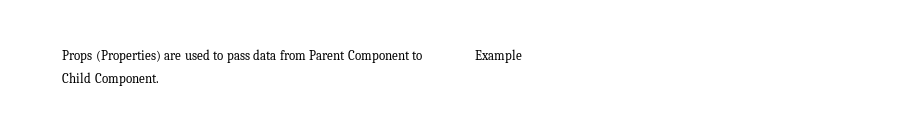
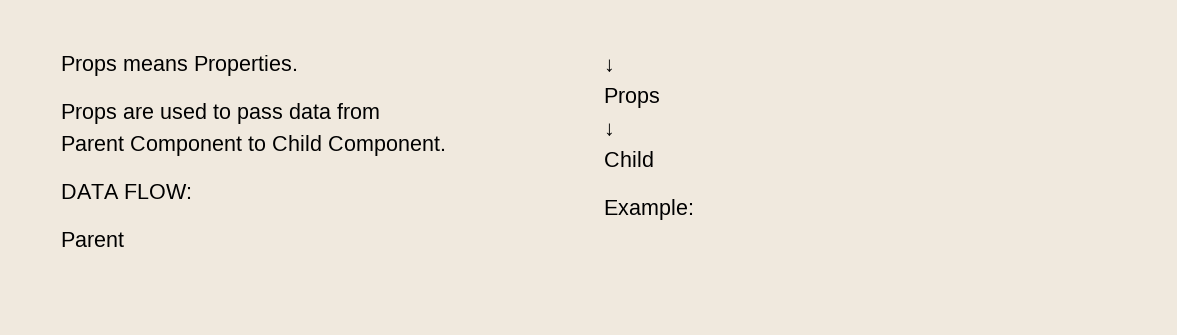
[62,50,161,63] Props (Properties) -> [61,55,298,76] [61,104,117,124] Props means Properties. // Props
(306, 55) none -> (380, 111) //
[475,49,522,63] Example -> [61,184,192,199] [61,232,124,247] [604,59,615,72] [604,88,660,108] [604,123,615,136] [604,151,654,167] [604,199,694,220] DATA FLOW: // Parent // ↓ // Props // ↓ // Child // Example:

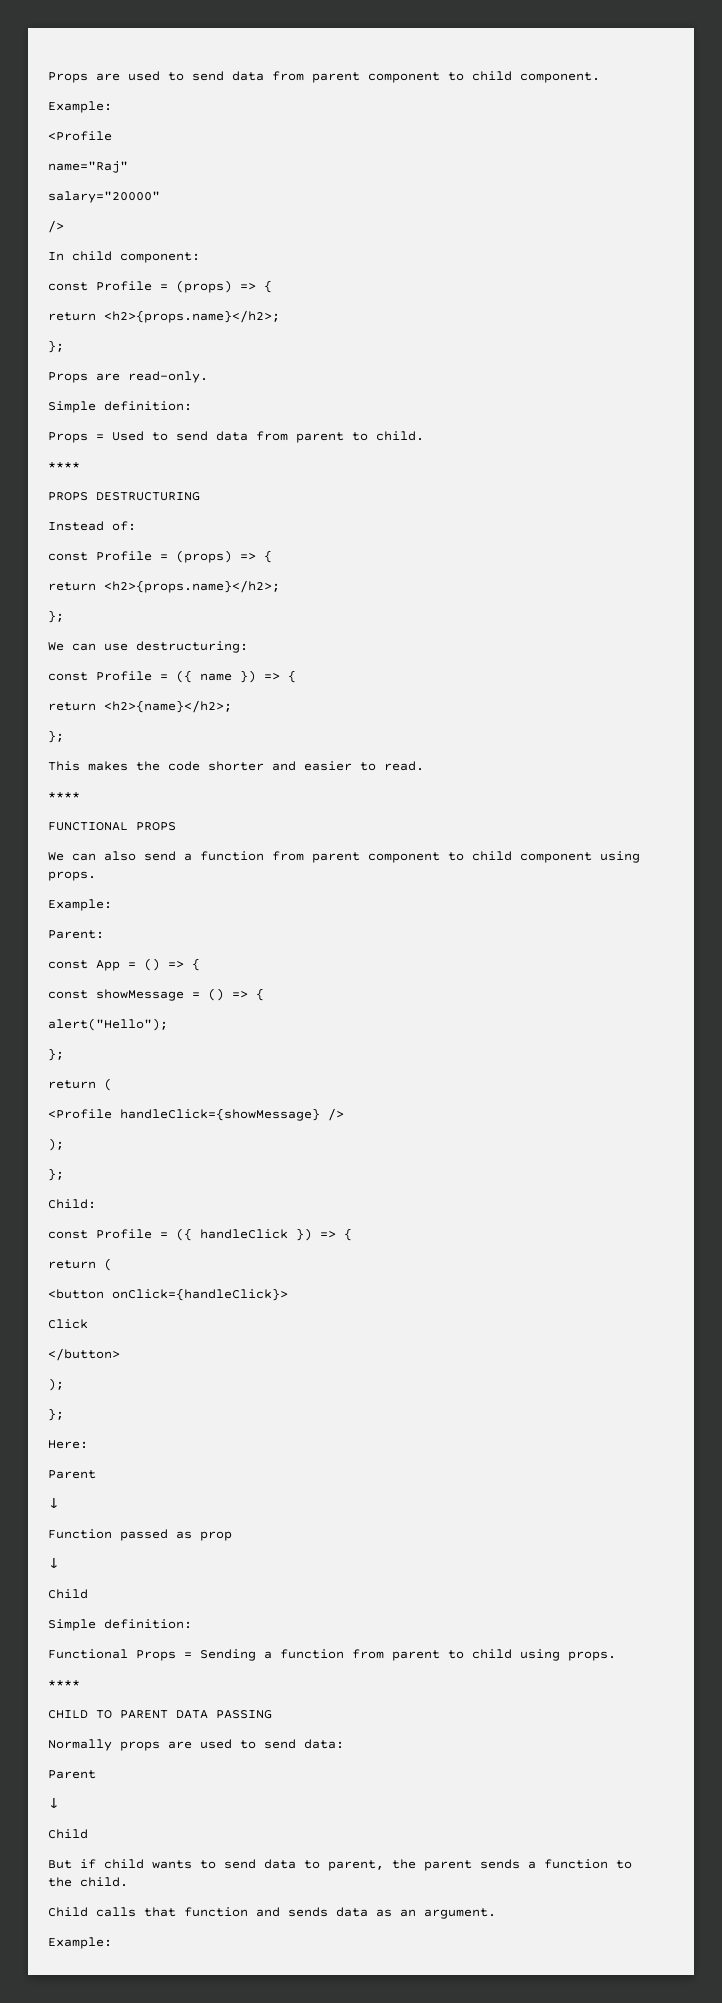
[61,55,298,76] [61,103,380,124] [61,135,446,156] [61,184,192,199] [61,232,124,247] [604,59,615,72] [604,88,660,108] [604,123,615,136] [604,151,654,167] Props means Properties. // Props are used to pass data from // Parent Component to Child Component. // DATA FLOW: // Parent // ↓ // Props // ↓ // Child -> [48,71,600,83] [48,101,112,113] [48,131,112,141] [48,161,128,173] [48,191,160,203] [48,220,64,233] [48,251,200,263] [48,280,272,293] [48,310,280,323] [48,340,64,353] [48,371,208,383] [48,401,192,413] [48,431,424,443] [48,462,80,470] [48,492,200,501] [48,521,136,531] [48,550,272,563] [48,580,280,593] [48,610,64,623] [48,641,248,653] [48,670,296,683] [48,700,232,713] [48,730,64,743] [48,761,424,771] [48,792,80,800] [48,822,176,831] [48,851,640,863] [48,871,96,881] [48,899,112,911] [48,930,104,939] [48,958,200,971] [48,988,264,1001] [48,1018,168,1031] [48,1048,64,1061] [48,1078,112,1091] [48,1108,344,1121] [48,1138,64,1151] [48,1168,64,1181] [48,1199,96,1209] [48,1228,352,1241] [48,1258,112,1271] [48,1288,288,1301] [48,1319,88,1329] [48,1348,120,1361] [48,1378,64,1391] [48,1408,64,1421] [48,1440,88,1449] [48,1470,96,1479] [48,1498,60,1508] [48,1529,232,1541] [48,1558,60,1568] [48,1589,88,1599] [48,1619,192,1631] [48,1649,616,1661] [48,1680,80,1688] [48,1710,272,1719] [48,1739,344,1751] [48,1770,96,1779] [48,1798,60,1808] [48,1829,88,1839] [48,1859,632,1871] [48,1877,128,1887] [48,1907,496,1919] Props are used to send data from parent component to child component. // Example: // <Profile // name="Raj" // salary="20000" // /> // In child component: // const Profile = (props) => { // return <h2>{props.name}</h2>; // }; // Props are read-only. // Simple definition: // Props = Used to send data from parent to child. // **** // PROPS DESTRUCTURING // Instead of: // const Profile = (props) => { // return <h2>{props.name}</h2>; // }; // We can use destructuring: // const Profile = ({ name }) => { // return <h2>{name}</h2>; // }; // This makes the code shorter and easier to read. // **** // FUNCTIONAL PROPS // We can also send a function from parent component to child component using props. // Example: // Parent: // const App = () => { // const showMessage = () => { // alert("Hello"); // }; // return ( // <Profile handleClick={showMessage} /> // ); // }; // Child: // const Profile = ({ handleClick }) => { // return ( // <button onClick={handleClick}> // Click // </button> // ); // }; // Here: // Parent // ↓ // Function passed as prop // ↓ // Child // Simple definition: // Functional Props = Sending a function from parent to child using props. // **** // CHILD TO PARENT DATA PASSING // Normally props are used to send data: // Parent // ↓ // Child // But if child wants to send data to parent, the parent sends a function to the child. // Child calls that function and sends data as an argument.

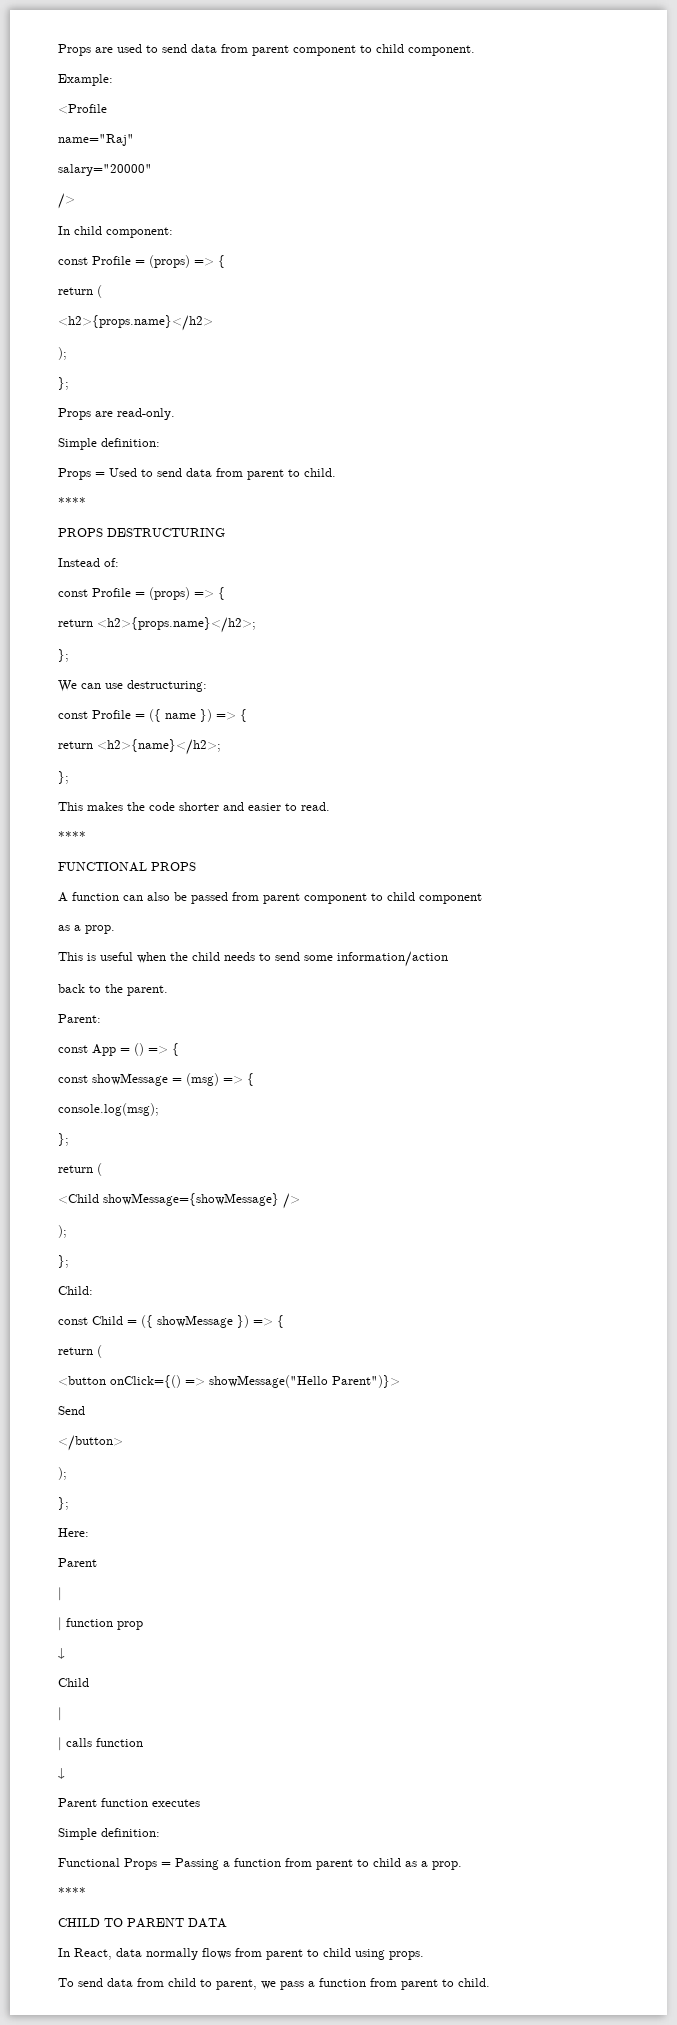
[104,310,280,323] <h2>{props.name}</h2>; -> [97,285,102,298] [58,315,213,331] [58,347,67,360] ( // <h2>{props.name}</h2> // );
[48,851,264,861] We can also send a function -> [58,892,228,904] A function can also be passed
[600,851,640,863] [48,871,96,881] [48,899,112,911] using props. // Example: -> [58,925,115,934] [58,951,448,967] [58,984,168,996] // as a prop. // This is useful when the child needs to send some information/action // back to the parent.
[208,988,264,1001] [48,1018,168,1031] () => { // alert("Hello"); -> [186,1073,254,1086] [58,1103,159,1116] (msg) => { // console.log(msg);
[48,1108,320,1121] <Profile handleClick={showMessage} -> [58,1193,279,1206] <Child showMessage={showMessage}
[96,1228,288,1241] Profile = ({ handleClick -> [92,1315,233,1328] Child = ({ showMessage
[112,1288,288,1301] [48,1319,88,1329] onClick={handleClick}> // Click -> [110,1375,400,1388] [58,1406,85,1415] onClick={() => showMessage("Hello Parent")}> // Send
[48,1498,60,1508] [48,1529,192,1541] ↓ // Function passed as -> [58,1587,62,1601] [58,1617,113,1631] | // | function
(88, 1594) none -> [58,1707,62,1721] [58,1737,143,1751] [58,1768,65,1779] [58,1798,200,1807] // | // | calls function // ↓ // Parent function executes
[200,1649,256,1661] Sending -> [175,1858,219,1870] Passing
[520,1649,616,1661] [48,1680,80,1688] [48,1710,272,1719] [48,1739,344,1751] [48,1770,96,1779] [48,1798,60,1808] [48,1829,88,1839] [48,1859,632,1871] [48,1877,128,1887] [48,1907,496,1919] [48,1937,112,1949] using props. // **** // CHILD TO PARENT DATA PASSING // Normally props are used to send data: // Parent // ↓ // Child // But if child wants to send data to parent, the parent sends a function to the child. // Child calls that function and sends data as an argument. // Example: -> [405,1861,462,1870] [58,1887,86,1897] [58,1918,227,1928] [58,1948,424,1960] [58,1978,490,1990] as a prop. // **** // CHILD TO PARENT DATA // In React, data normally flows from parent to child using props. // To send data from child to parent, we pass a function from parent to child.

